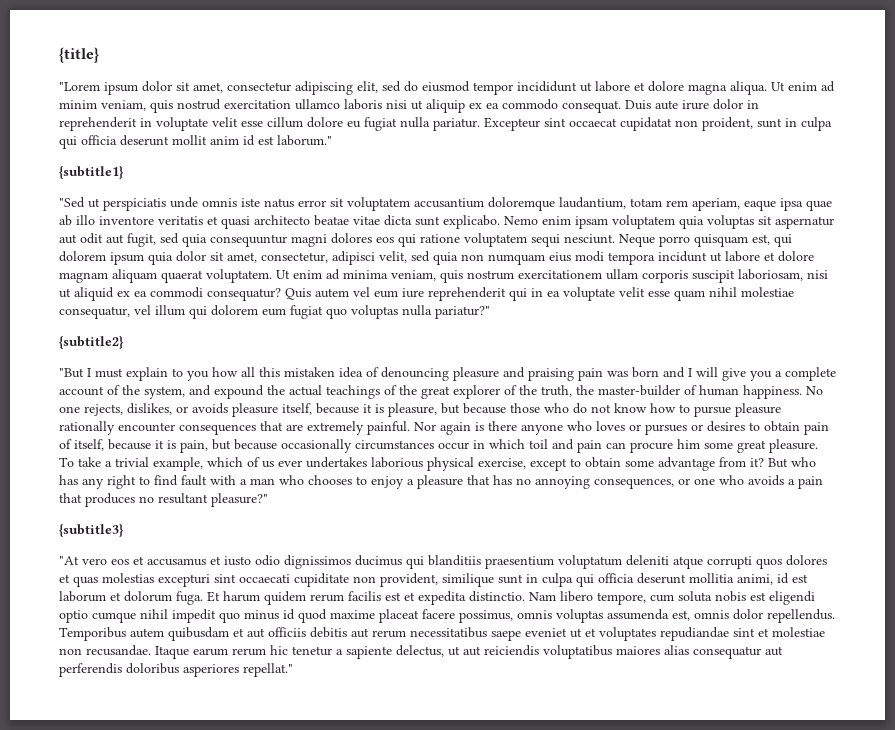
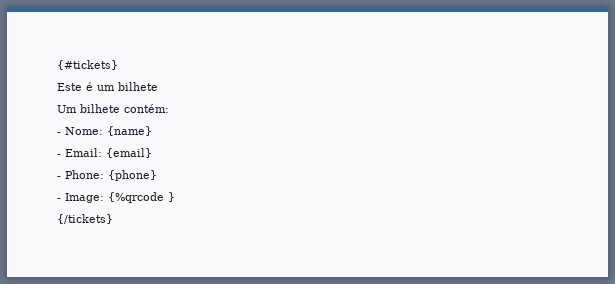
[59,47,99,63] [59,81,835,95] [59,99,759,113] [59,117,832,131] [59,135,332,149] [59,166,124,179] [59,197,832,211] [59,215,834,229] [59,233,792,247] [59,251,814,265] [59,269,828,283] [59,287,794,301] [59,305,490,319] [59,336,124,349] [59,367,836,381] [59,385,823,399] [59,403,781,417] [59,421,829,435] [59,439,818,453] [59,457,816,471] [59,475,823,489] [59,493,268,507] [59,524,124,537] [59,555,827,569] [59,573,808,587] [59,591,815,605] [59,609,835,623] [59,627,825,641] [59,645,783,659] [59,663,293,677] {title} // "Lorem ipsum dolor sit amet, consectetur adipiscing elit, sed do eiusmod tempor incididunt ut labore et dolore magna aliqua. Ut enim ad minim veniam, quis nostrud exercitation ullamco laboris nisi ut aliquip ex ea commodo consequat. Duis aute irure dolor in reprehenderit in voluptate velit esse cillum dolore eu fugiat nulla pariatur. Excepteur sint occaecat cupidatat non proident, sunt in culpa qui officia deserunt mollit anim id est laborum." // {subtitle1} // "Sed ut perspiciatis unde omnis iste natus error sit voluptatem accusantium doloremque laudantium, totam rem aperiam, eaque ipsa quae ab illo inventore veritatis et quasi architecto beatae vitae dicta sunt explicabo. Nemo enim ipsam voluptatem quia voluptas sit aspernatur aut odit aut fugit, sed quia consequuntur magni dolores eos qui ratione voluptatem sequi nesciunt. Neque porro quisquam est, qui dolorem ipsum quia dolor sit amet, consectetur, adipisci velit, sed quia non numquam eius modi tempora incidunt ut labore et dolore magnam aliquam quaerat voluptatem. Ut enim ad minima veniam, quis nostrum exercitationem ullam corporis suscipit laboriosam, nisi ut aliquid ex ea commodi consequatur? Quis autem vel eum iure reprehenderit qui in ea voluptate velit esse quam nihil molestiae consequatur, vel illum qui dolorem eum fugiat quo voluptas nulla pariatur?" // {subtitle2} // "But I must explain to you how all this mistaken idea of denouncing pleasure and praising pain was born and I will give you a complete account of the system, and expound the actual teachings of the great explorer of the truth, the master-builder of human happiness. No one rejects, dislikes, or avoids pleasure itself, because it is pleasure, but because those who do not know how to pursue pleasure rationally encounter consequences that are extremely painful. Nor again is there anyone who loves or pursues or desires to obtain pain of itself, because it is pain, but because occasionally circumstances occur in which toil and pain can procure him some great pleasure. To take a trivial example, which of us ever undertakes laborious physical exercise, except to obtain some advantage from it? But who has any right to find fault with a man who chooses to enjoy a pleasure that has no annoying consequences, or one who avoids a pain that produces no resultant pleasure?" // {subtitle3} // "At vero eos et accusamus et iusto odio dignissimos ducimus qui blanditiis praesentium voluptatum deleniti atque corrupti quos dolores et quas molestias excepturi sint occaecati cupiditate non provident, similique sunt in culpa qui officia deserunt mollitia animi, id est laborum et dolorum fuga. Et harum quidem rerum facilis est et expedita distinctio. Nam libero tempore, cum soluta nobis est eligendi optio cumque nihil impedit quo minus id quod maxime placeat facere possimus, omnis voluptas assumenda est, omnis dolor repellendus. Temporibus autem quibusdam et aut officiis debitis aut rerum necessitatibus saepe eveniet ut et voluptates repudiandae sint et molestiae non recusandae. Itaque earum rerum hic tenetur a sapiente delectus, ut aut reiciendis voluptatibus maiores alias consequatur aut perferendis doloribus asperiores repellat." -> [57,60,118,70] [57,82,158,91] [57,104,169,113] [57,126,152,136] [57,148,152,158] [57,170,157,181] [57,192,175,203] [57,214,113,224] {#tickets} // Este é um bilhete // Um bilhete contém: // - Nome: {name} // - Email: {email} // - Phone: {phone} // - Image: {%qrcode } // {/tickets}

